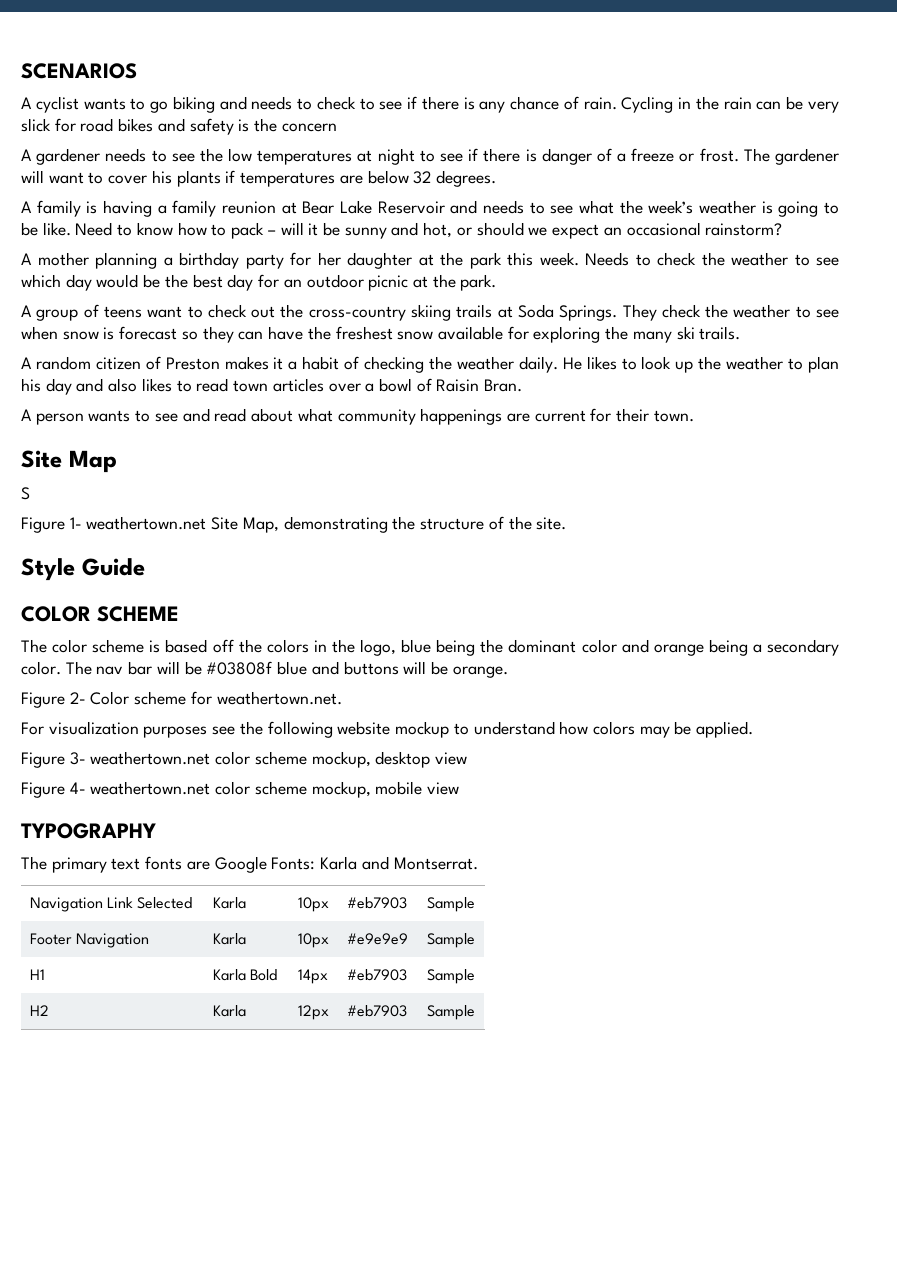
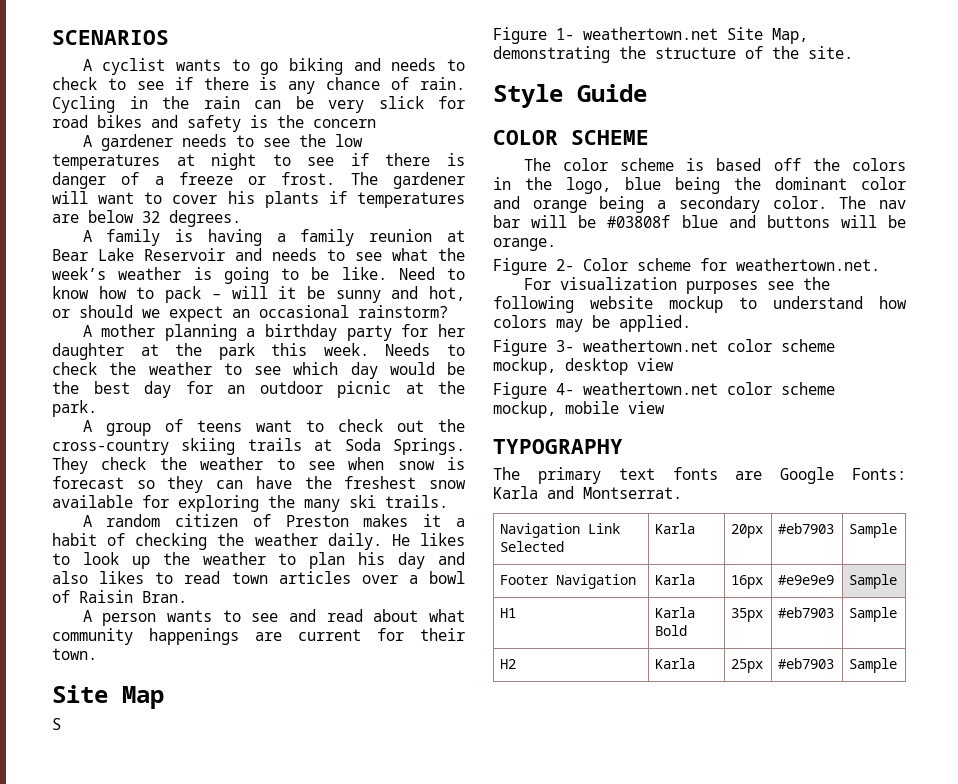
[297,897,329,912] 10px -> [730,524,763,538] 20px
[297,933,329,948] 10px -> [730,575,763,589] 16px
[297,969,328,984] 14px -> [730,608,763,622] 35px
[297,1005,329,1020] 12px -> [730,659,763,673] 25px

